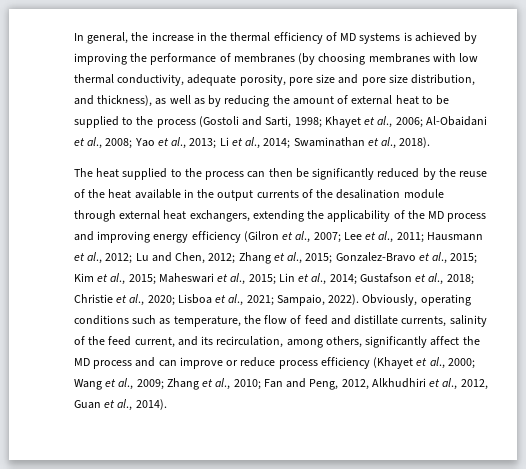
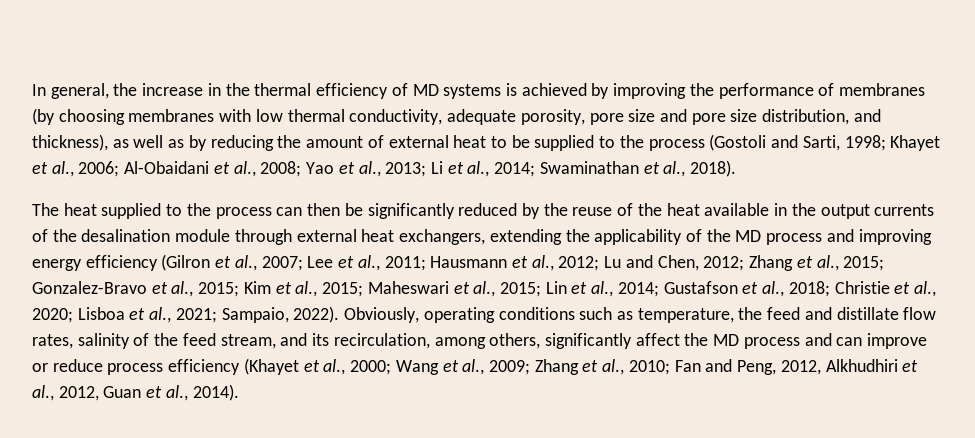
[264,315,302,324] flow of -> (763, 313) none
[401,316,447,327] currents, -> [903,307,937,320] [32,334,73,349] flow rates,
[134,337,175,348] current, -> [220,334,276,349] stream,

